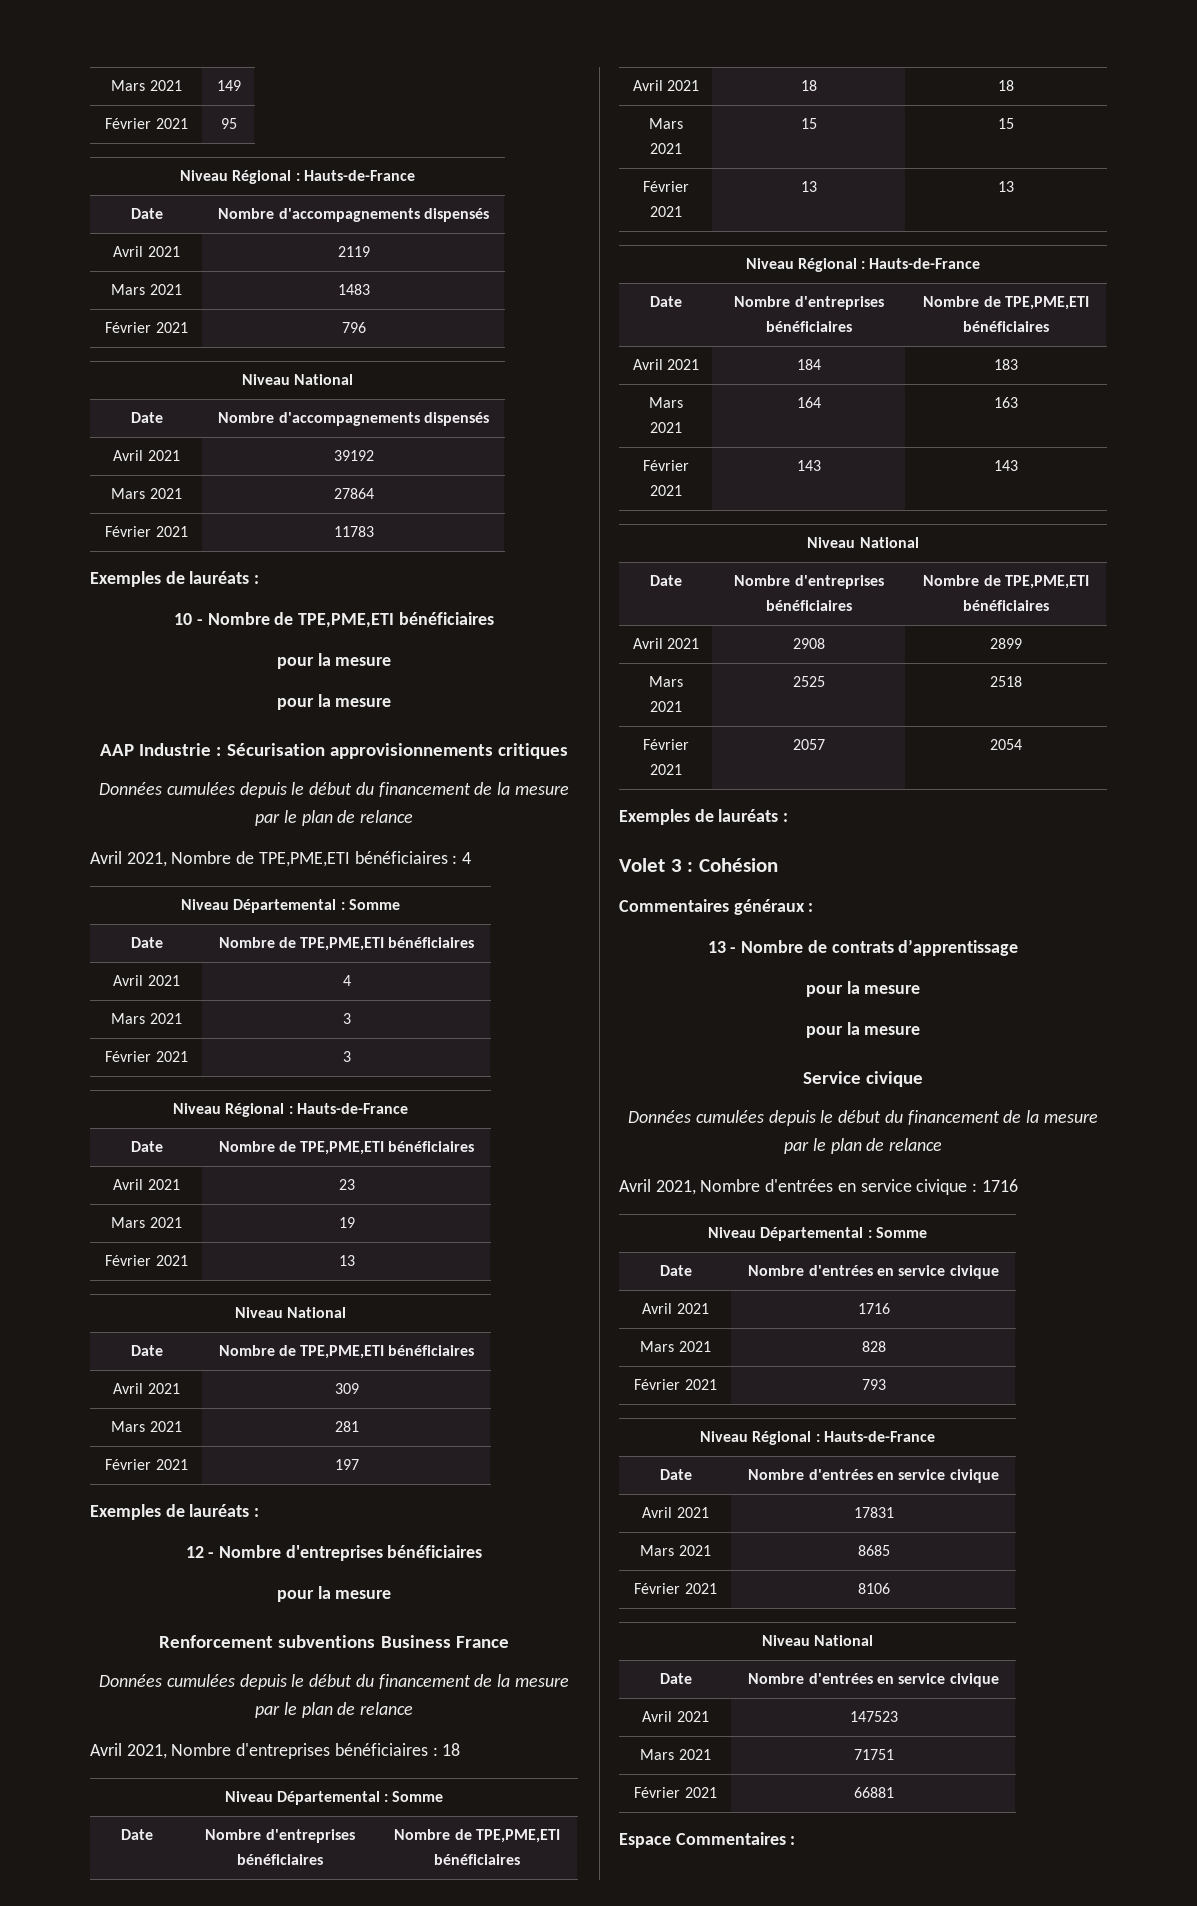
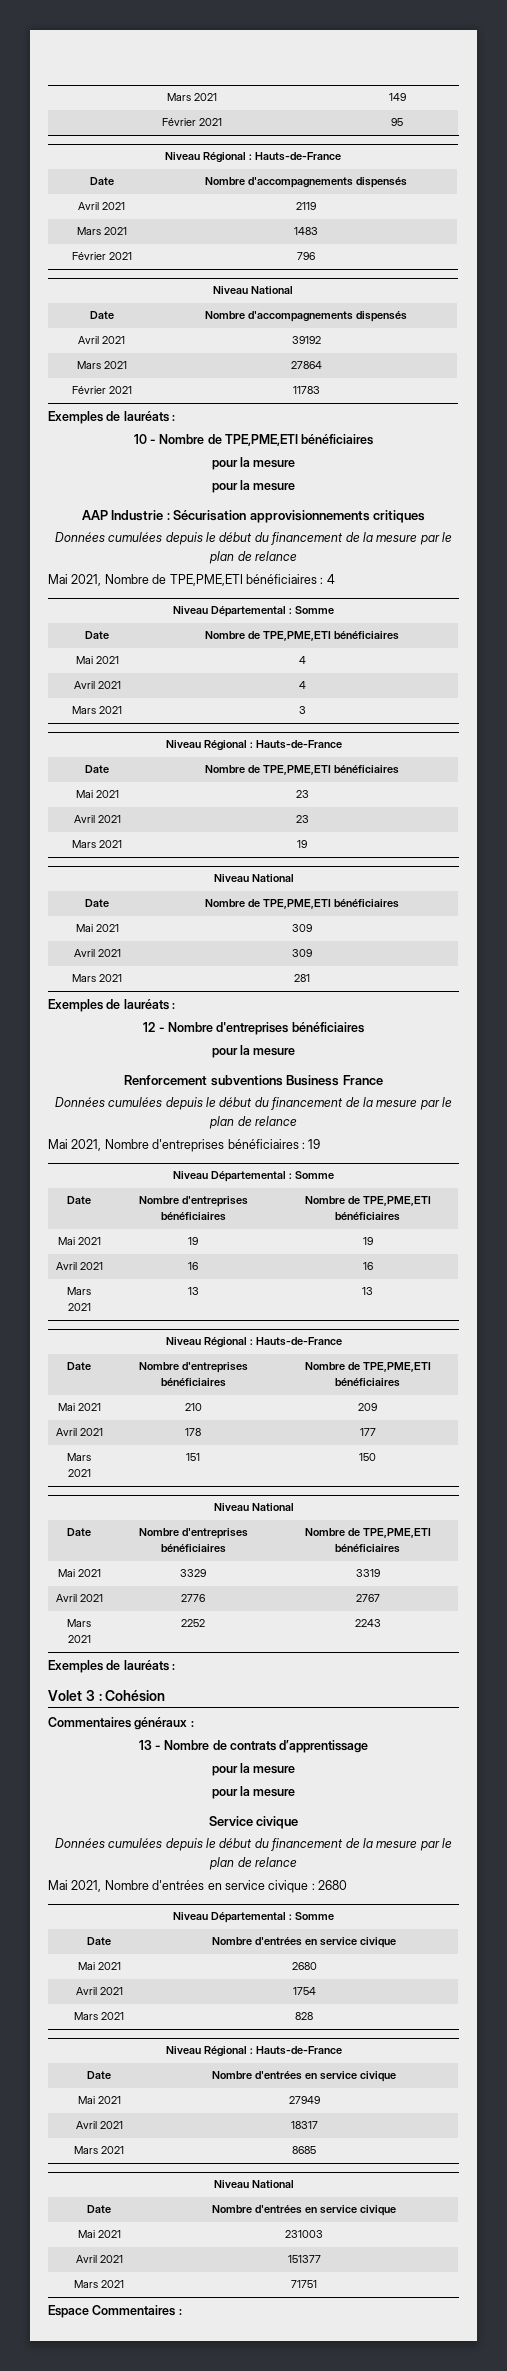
[90,851,122,864] Avril -> [48,574,68,584] Mai
(475, 942) none -> [75,656,119,664] [298,656,306,664] // Mai 2021 | 4
[105,1051,188,1062] [342,1051,351,1062] // Février 2021 | 3 -> (306, 710) none
(475, 1146) none -> [75,790,119,798] [295,790,309,798] // Mai 2021 | 23
[105,1255,188,1266] [338,1255,355,1266] // Février 2021 | 13 -> (307, 844) none
(475, 1350) none -> [75,924,119,932] [292,924,312,932] // Mai 2021 | 309
[105,1459,188,1470] [334,1459,359,1470] // Février 2021 | 197 -> (310, 978) none
[90,1743,122,1756] Avril -> [48,1139,68,1149] Mai
[442,1743,461,1756] 18 -> [308,1139,321,1149] 19
[632,80,700,91] [801,80,817,91] [998,80,1014,91] [649,118,683,129] [650,143,682,154] [801,118,817,129] [998,118,1014,129] [643,181,689,192] [650,206,682,217] // Avril 2021 | 18 | 18 // Mars 2021 | 15 | 15 // Février 2021 -> [57,1237,101,1245] [188,1237,199,1245] [362,1237,373,1245] [55,1262,103,1270] [188,1262,199,1270] [362,1262,373,1270] [67,1287,91,1295] [67,1303,91,1311] // Mai 2021 | 19 | 19 // Avril 2021 | 16 | 16 // Mars 2021
[632,359,700,370] [797,359,821,370] [994,359,1018,370] [649,397,683,408] [650,422,682,433] [797,397,821,408] [994,397,1018,408] [643,460,689,471] [650,485,682,496] [797,460,821,471] [994,460,1018,471] // Avril 2021 | 184 | 183 // Mars 2021 | 164 | 163 // Février 2021 | 143 | 143 -> [57,1403,101,1411] [184,1403,202,1411] [358,1403,377,1411] [55,1428,103,1436] [185,1428,202,1436] [359,1428,376,1436] [67,1453,91,1461] [67,1469,91,1477] [186,1453,201,1461] [359,1453,376,1461] // Mai 2021 | 210 | 209 // Avril 2021 | 178 | 177 // Mars 2021 | 151 | 150
[632,638,700,649] [793,638,825,649] [990,638,1022,649] [649,676,683,687] [650,701,682,712] [793,676,825,687] [990,676,1022,687] [643,739,689,750] [650,764,682,775] [793,739,825,750] [990,739,1022,750] // Avril 2021 | 2908 | 2899 // Mars 2021 | 2525 | 2518 // Février 2021 | 2057 | 2054 -> [57,1569,101,1577] [180,1569,206,1577] [355,1569,380,1577] [55,1594,103,1602] [181,1594,205,1602] [355,1594,380,1602] [67,1619,91,1627] [67,1635,91,1643] [181,1619,205,1627] [354,1619,381,1627] // Mai 2021 | 3329 | 3319 // Avril 2021 | 2776 | 2767 // Mars 2021 | 2252 | 2243
[619,1179,651,1192] Avril -> [48,1880,68,1890] Mai
[981,1179,1018,1192] 1716 -> [318,1880,347,1890] 2680
[642,1303,709,1314] [857,1303,890,1314] // Avril 2021 | 1716 -> [77,1962,121,1970] [291,1962,317,1970] [75,1987,123,1995] [292,1987,316,1995] // Mai 2021 | 2680 // Avril 2021 | 1754
[634,1379,717,1390] [861,1379,886,1390] // Février 2021 | 793 -> (313, 2016) none
[642,1507,709,1518] [853,1507,894,1518] // Avril 2021 | 17831 -> [77,2096,121,2104] [288,2096,320,2104] [75,2121,123,2129] [290,2121,318,2129] // Mai 2021 | 27949 // Avril 2021 | 18317
[634,1583,717,1594] [857,1583,890,1594] // Février 2021 | 8106 -> (316, 2150) none
[642,1711,709,1722] [849,1711,898,1722] // Avril 2021 | 147523 -> [77,2230,121,2238] [285,2230,323,2238] [75,2255,123,2263] [287,2255,321,2263] // Mai 2021 | 231003 // Avril 2021 | 151377
[634,1787,717,1798] [853,1787,894,1798] // Février 2021 | 66881 -> (317, 2284) none

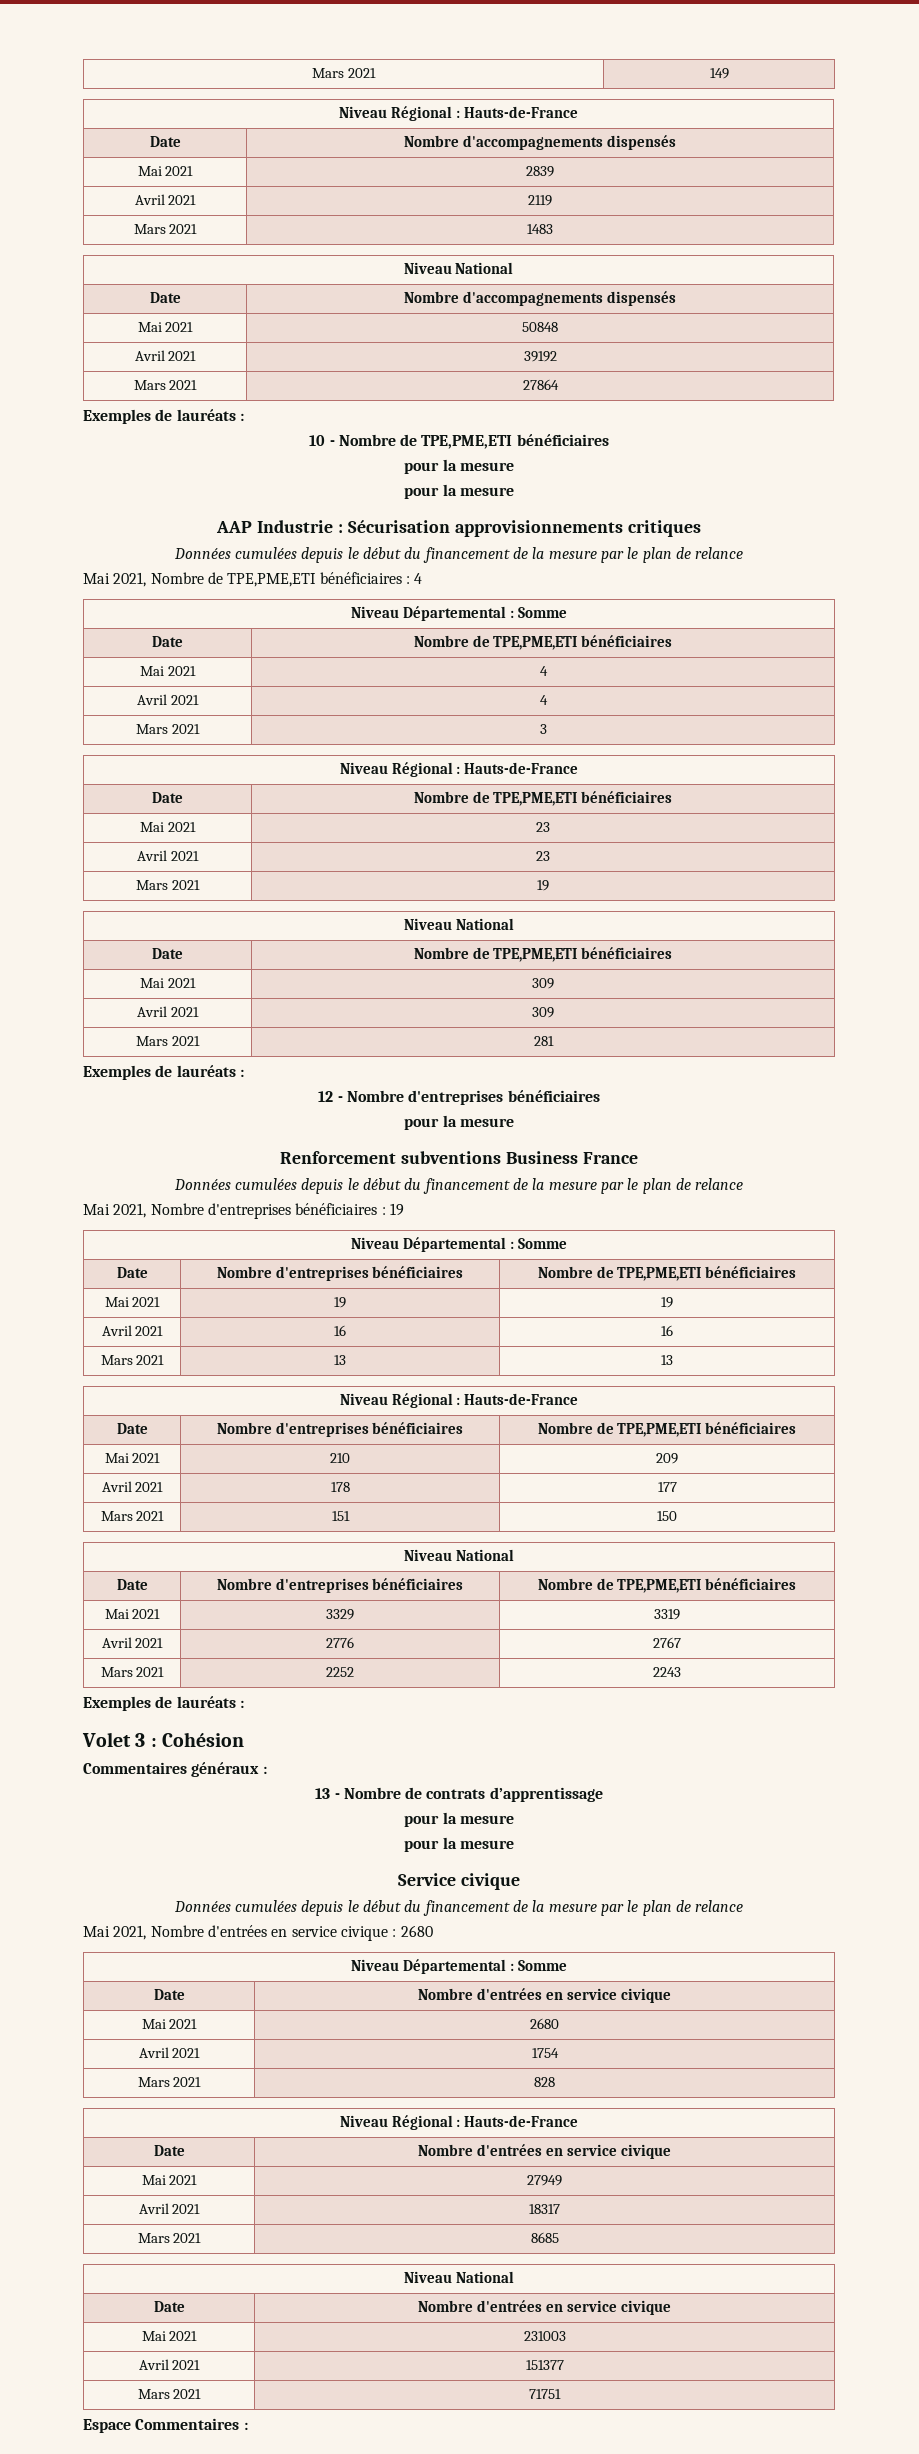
[162,118,222,126] [391,118,403,126] // Février 2021 | 95 -> (729, 73) none
(407, 182) none -> [137,166,194,176] [526,166,554,177] // Mai 2021 | 2839
[71,252,132,260] [297,252,315,260] // Février 2021 | 796 -> (553, 229) none
(407, 316) none -> [137,322,194,332] [522,322,558,332] // Mai 2021 | 50848
[71,386,132,394] [292,386,320,394] // Février 2021 | 11783 -> (559, 384) none

